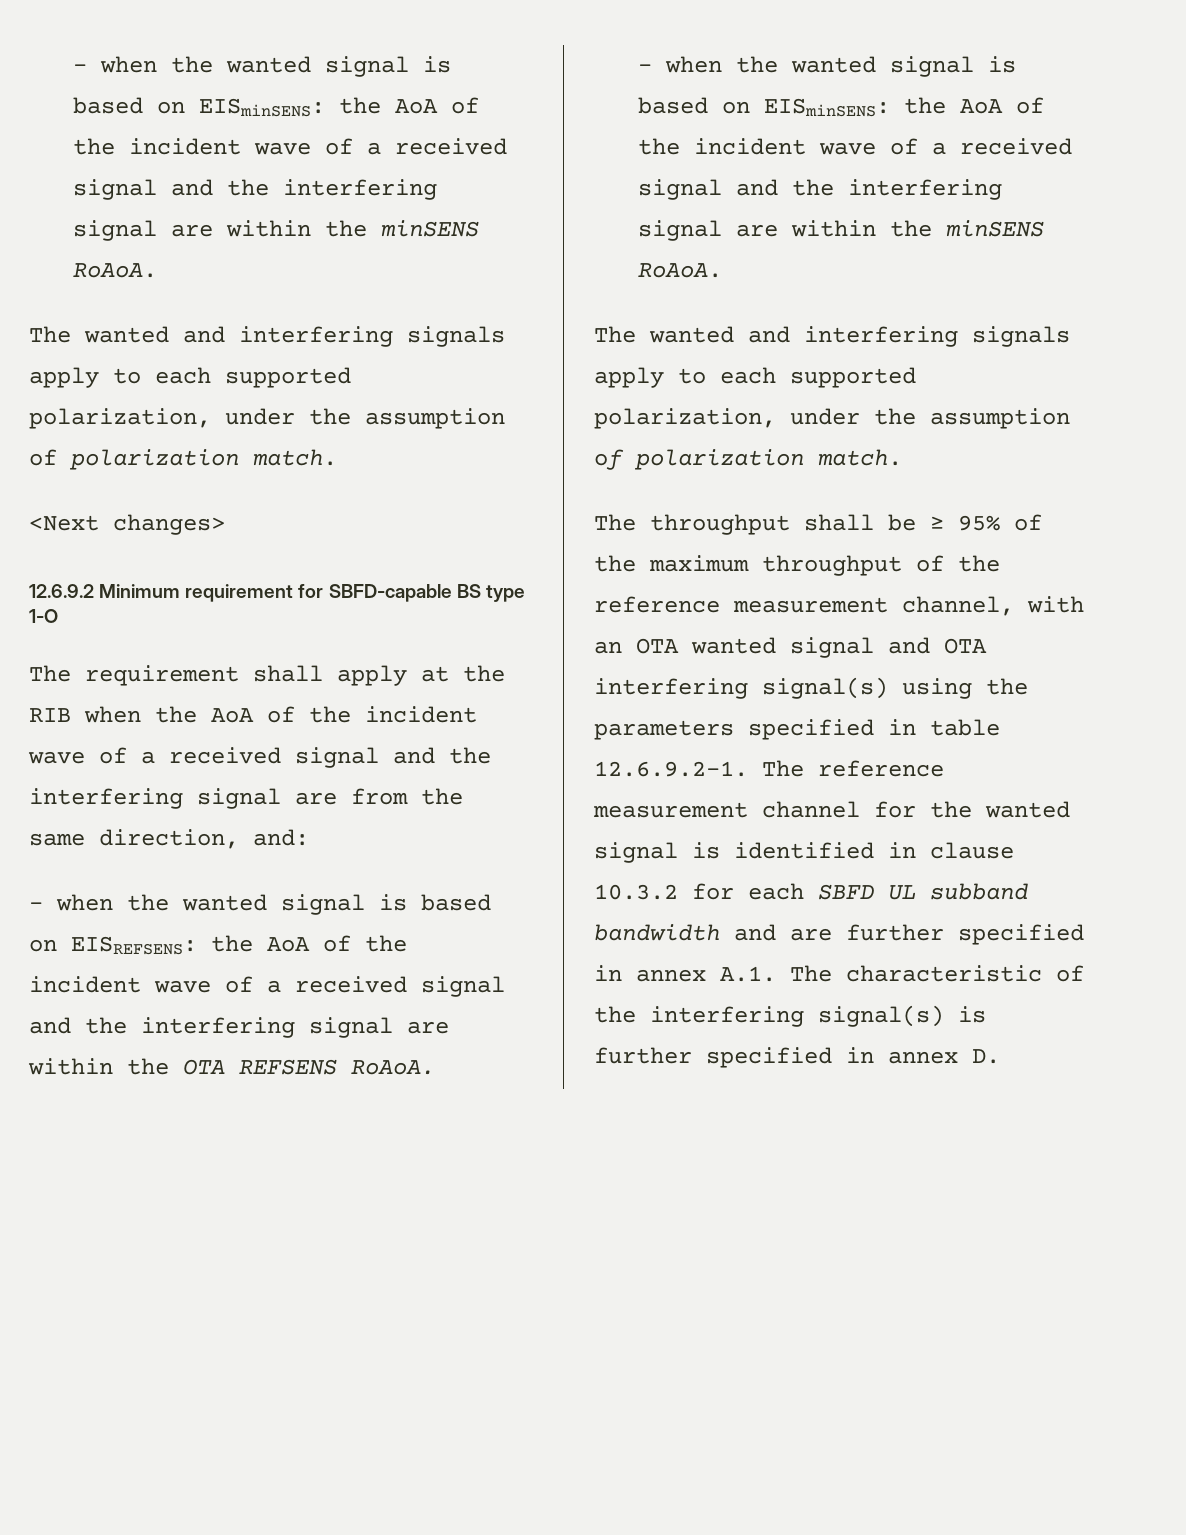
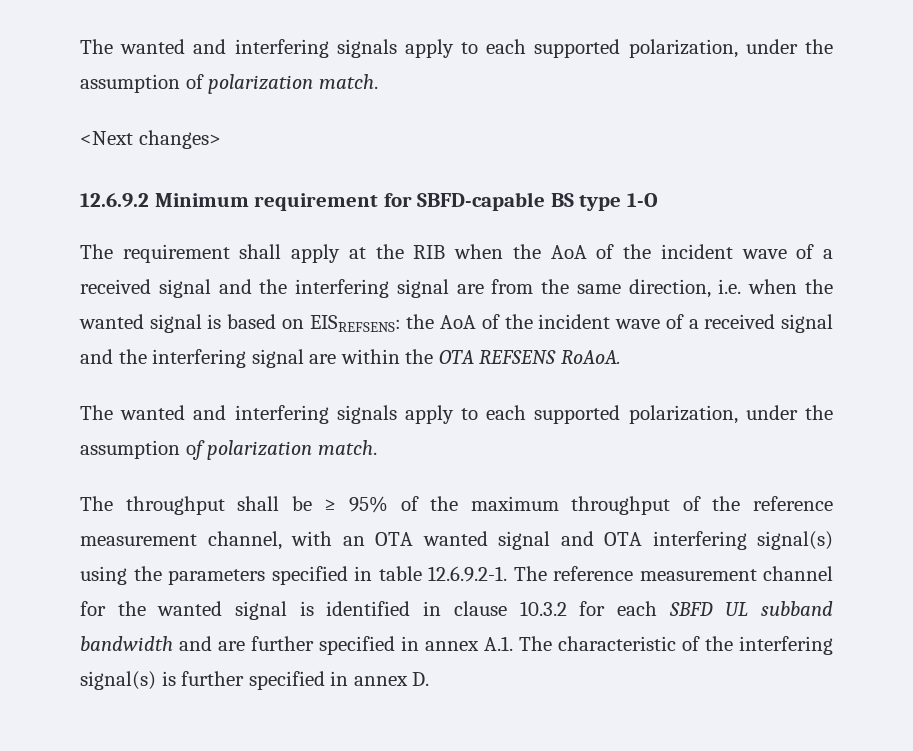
[72,56,451,77] [72,97,479,117] [72,138,507,155] [72,179,437,200] [72,220,479,241] [72,263,157,278] - when the wanted signal is based on EISminSENS: the AoA of the incident wave of a received signal and the interfering signal are within the minSENS RoAoA. // -> (80, 46) none
[253,829,309,846] [29,902,43,910] and: // - -> [718,279,742,294] i.e.
[637,56,1016,77] [637,97,1044,117] [637,138,1072,155] [637,179,1002,200] [637,220,1044,241] [637,263,722,278] // - when the wanted signal is based on EISminSENS: the AoA of the incident wave of a received signal and the interfering signal are within the minSENS RoAoA. -> (621, 357) none

